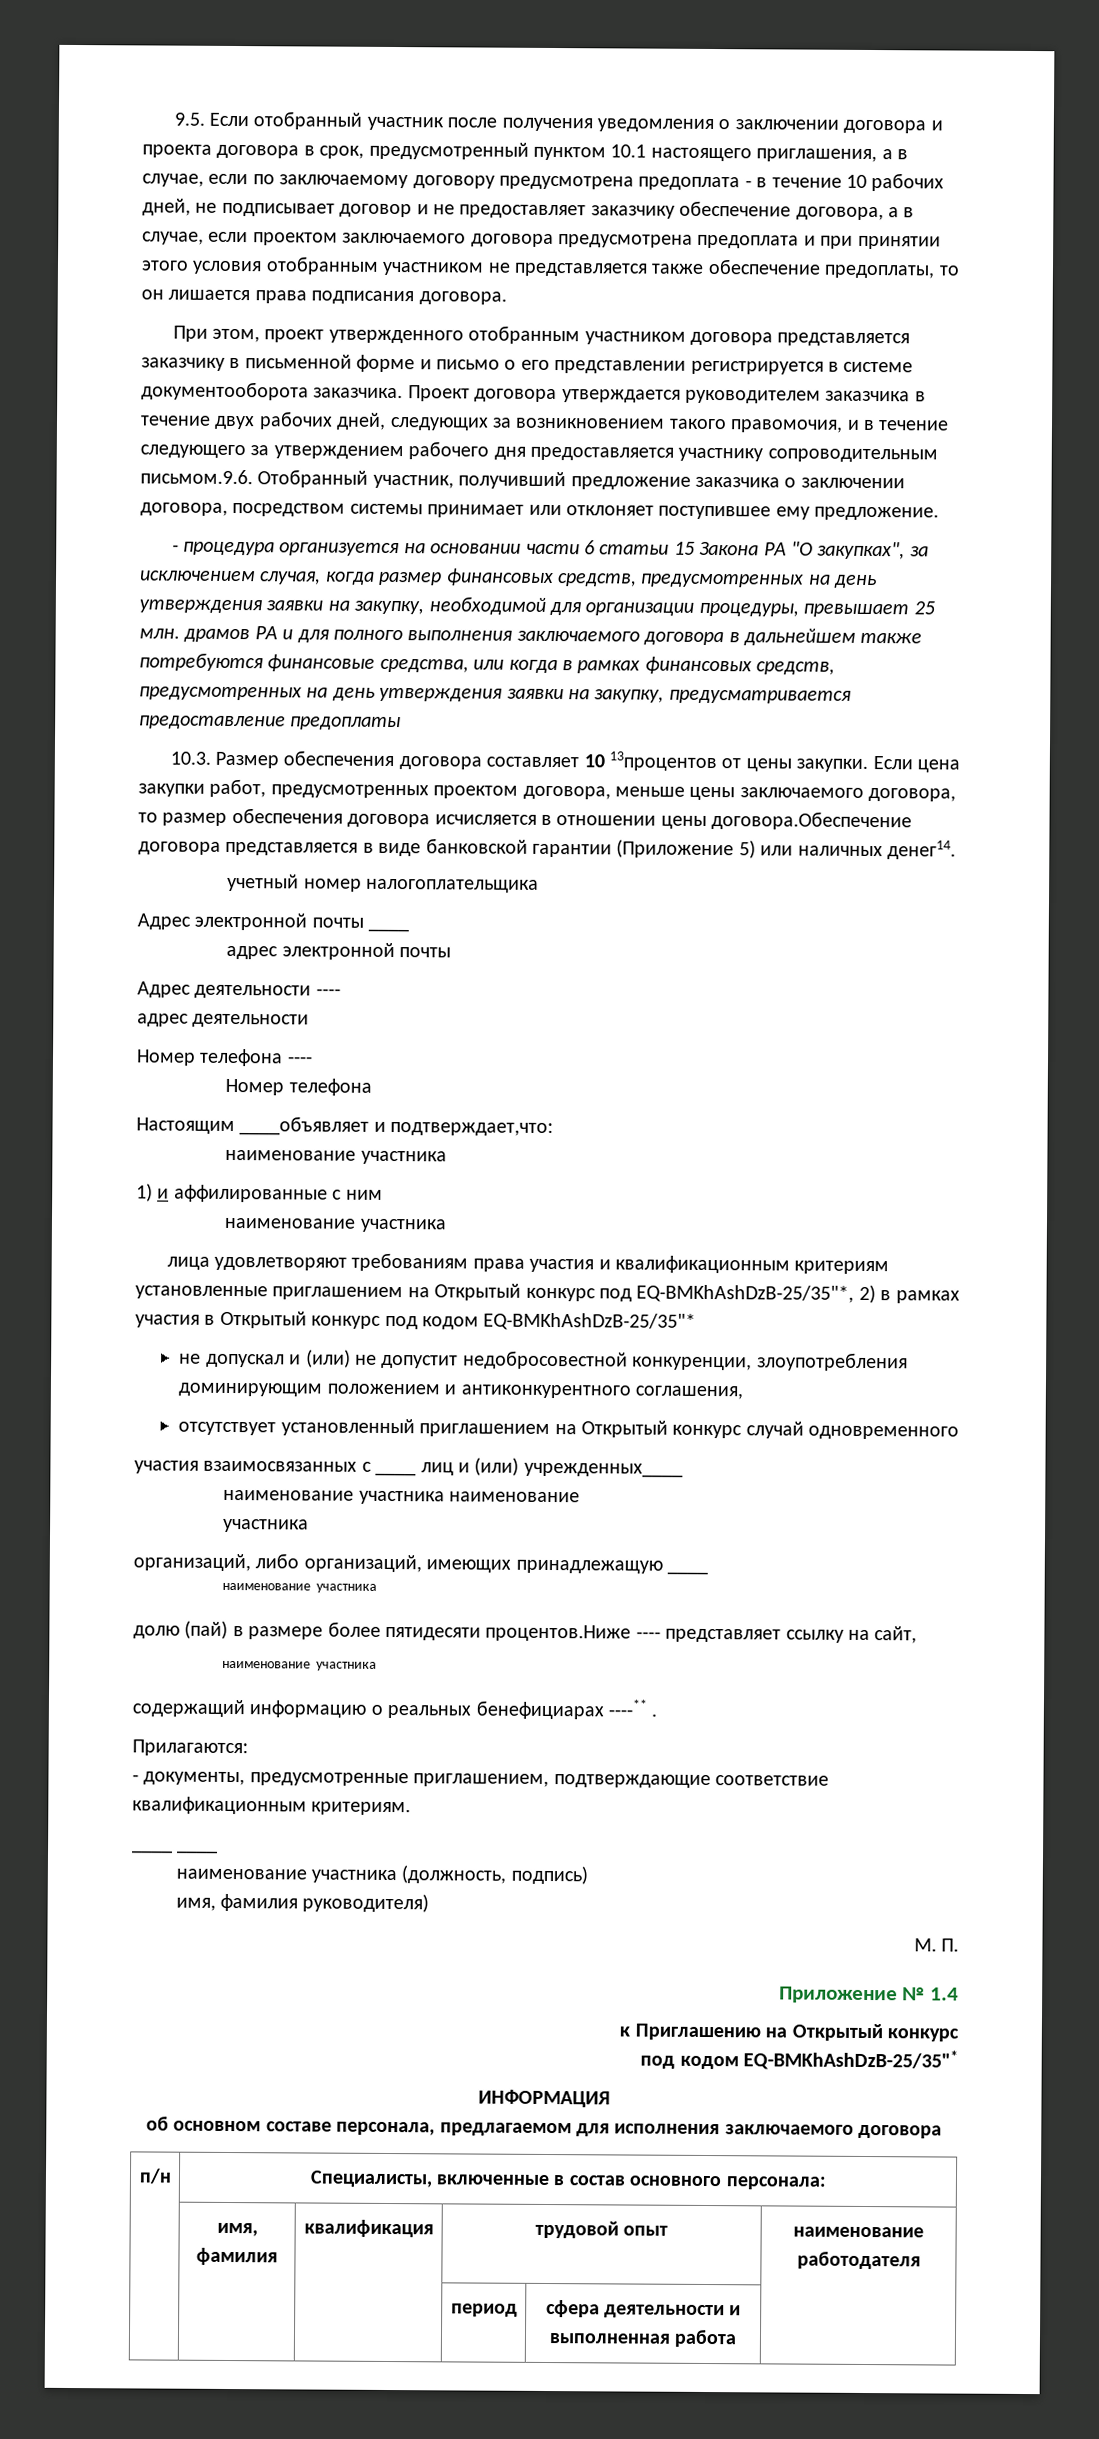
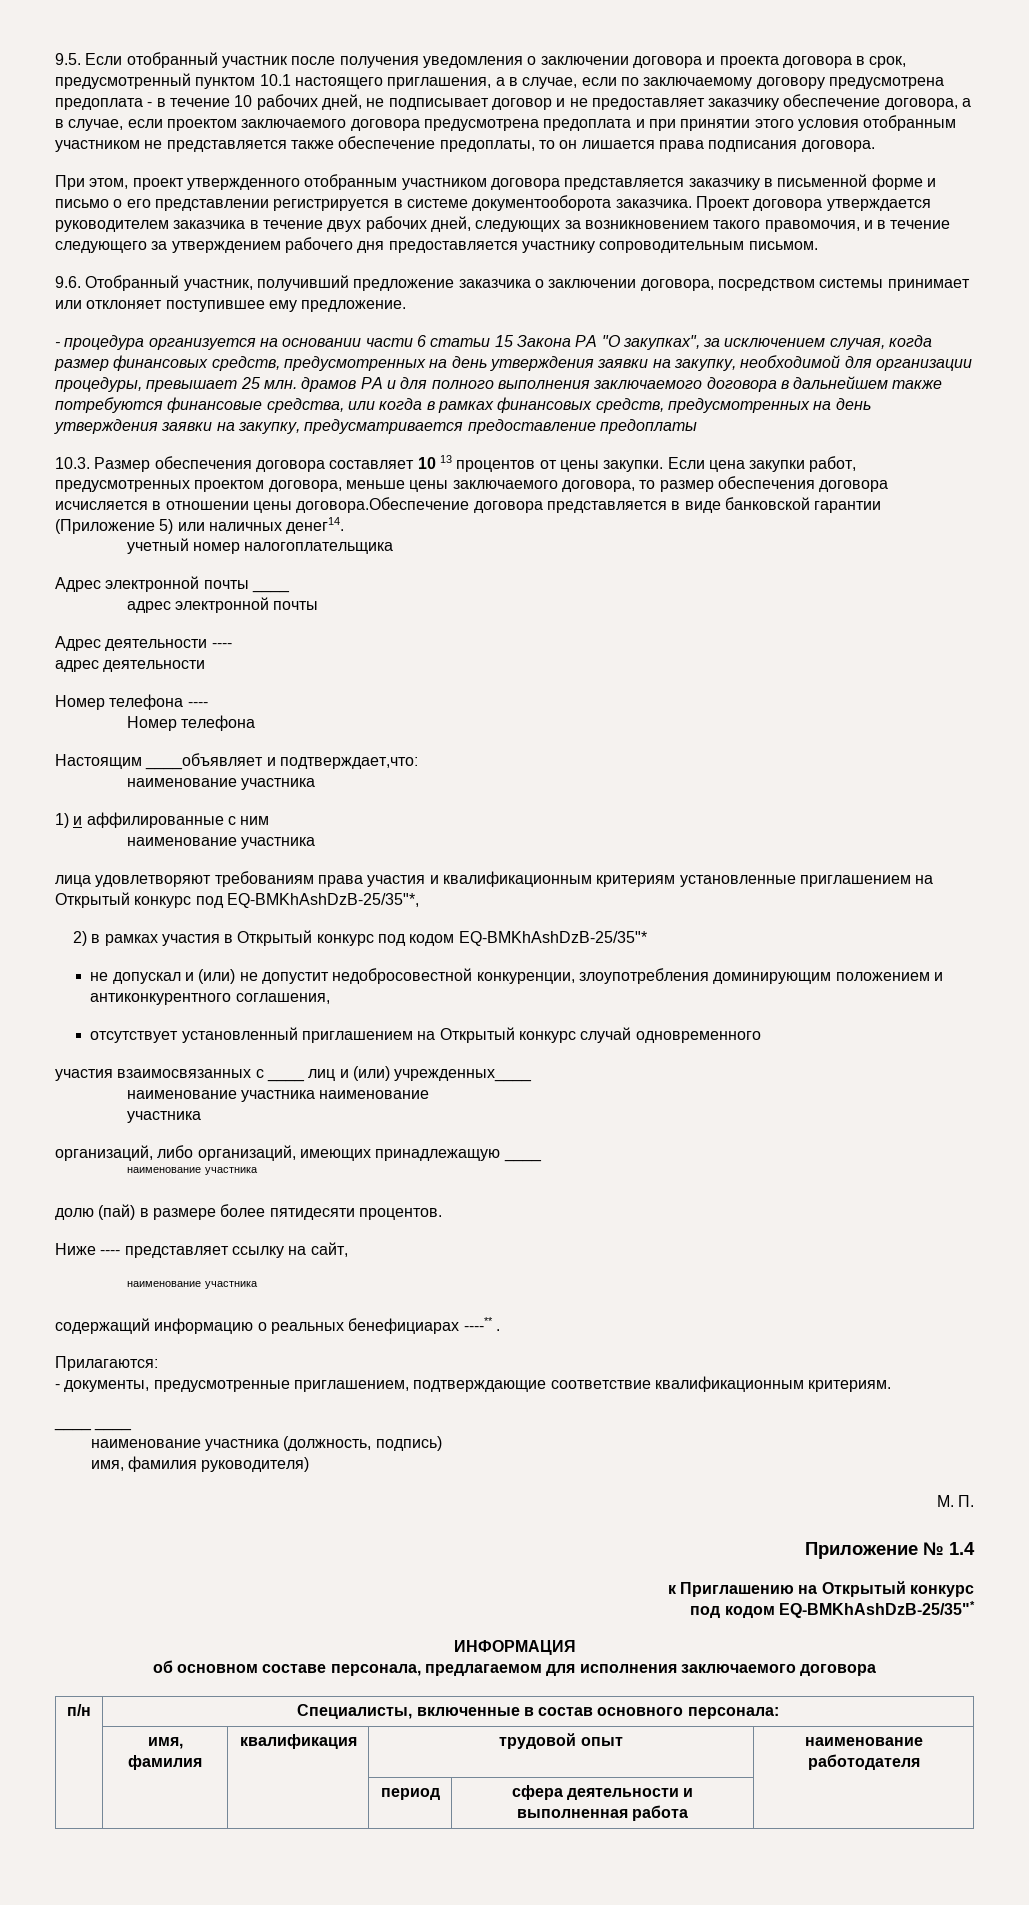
[140,469,253,485] письмом.9.6. -> [748,241,818,250] [55,276,81,288] письмом. // 9.6.
[608,751,717,772] 13процентов -> [439,455,536,472] 13 процентов
(855, 1293) none -> (419, 900) //
[485,1624,632,1642] процентов.Ниже -> [358,1208,442,1220] [55,1243,96,1255] процентов. // Ниже

